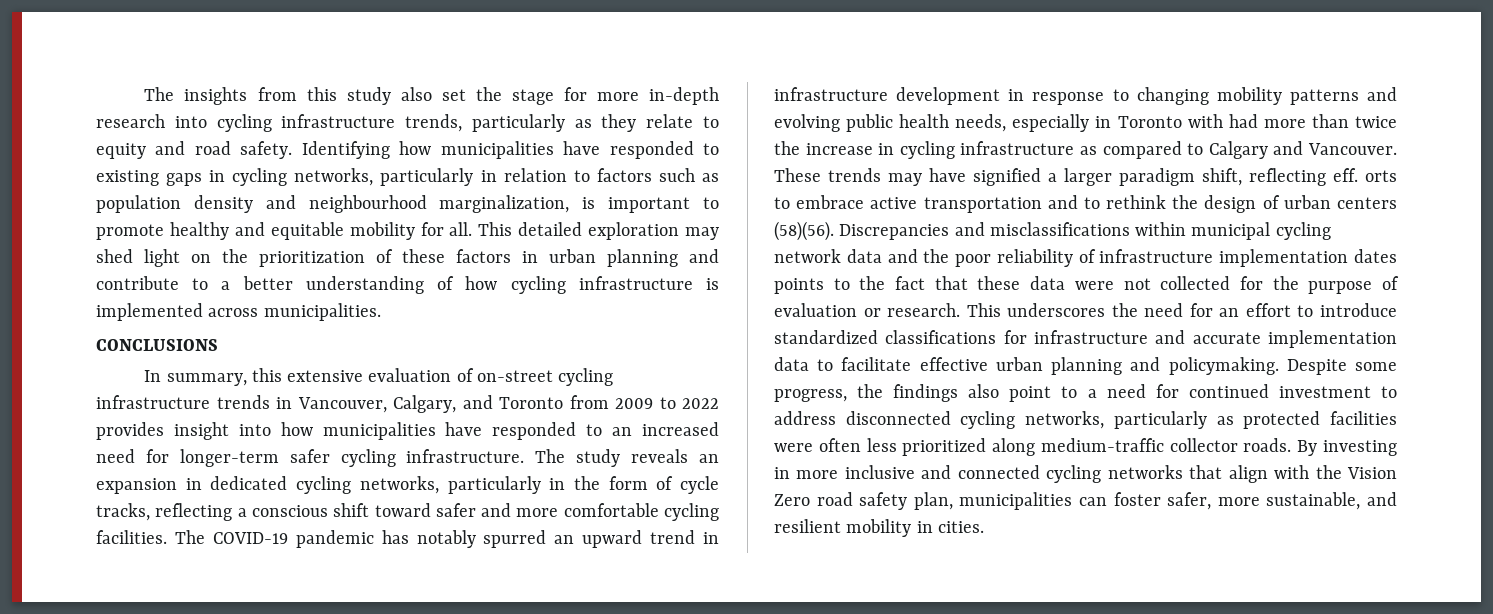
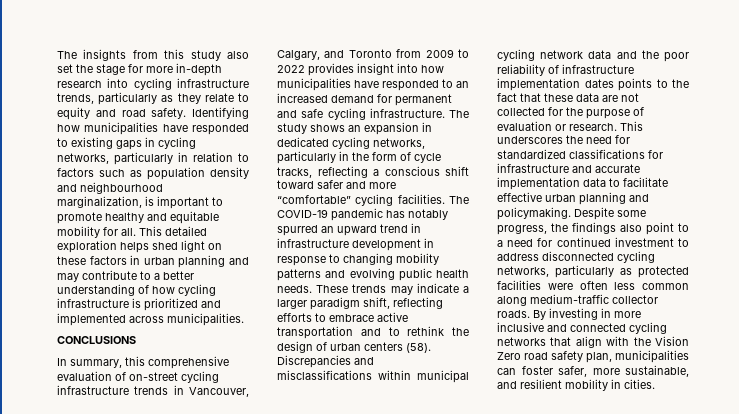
[684,227,719,240] may -> [120,242,149,253] helps
[222,249,393,267] the prioritization of -> (222, 246) none
(719, 256) none -> [57,273,79,282] may
(719, 284) none -> [144,298,221,311] prioritized and
[287,370,364,382] extensive -> [148,356,229,369] comprehensive
[96,449,330,467] need for longer-term safer -> [331,94,452,106] [277,109,324,118] demand for permanent and safe
[631,449,689,463] reveals -> [310,124,345,132] shows
[563,503,659,517] comfortable -> [277,195,351,204] “comfortable”
[955,114,1398,132] [774,141,1397,159] needs, especially in Toronto with had more than twice the increase in cycling infrastructure as compared to Calgary and Vancouver. -> [277,285,312,293] needs.
[929,168,1041,186] have signified -> [416,283,459,293] indicate
[1333,168,1397,182] eff. orts -> [277,313,312,322] efforts
[774,221,834,241] (58)(56). -> [406,343,431,353] (58).
[1074,281,1114,290] were -> [602,95,618,102] are
[1219,303,1397,317] an effort to introduce -> (630, 139) none
[902,438,987,456] prioritized -> [642,283,689,290] common

